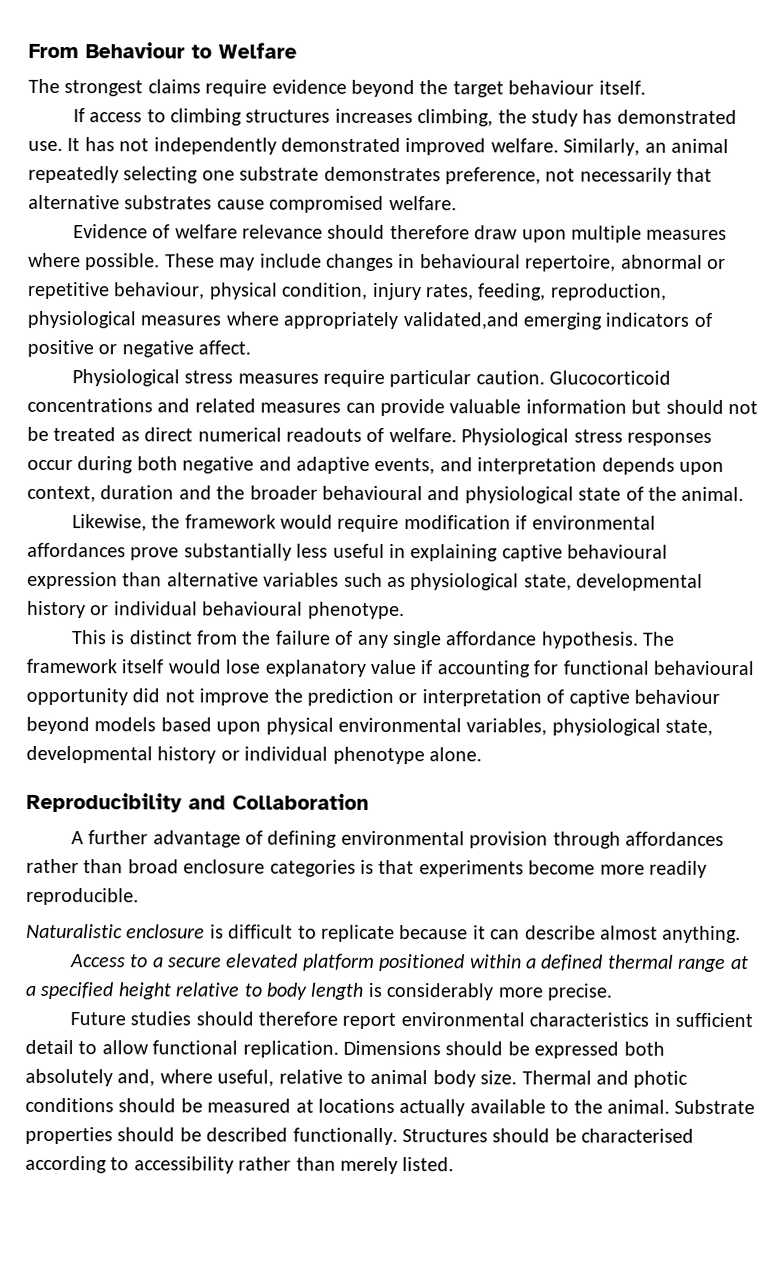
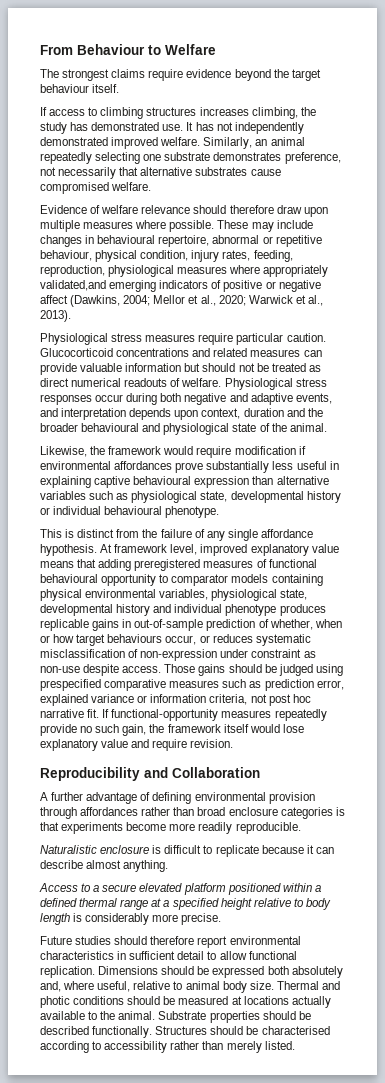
[198,340,252,355] affect. -> [40,295,323,307] [40,310,71,322] affect (Dawkins, 2004; Mellor et al., 2020; Warwick et al., 2013).
[642,631,676,646] [26,658,754,678] [26,687,720,707] [26,716,262,735] The framework itself would lose explanatory value if accounting for functional behavioural opportunity did not improve the prediction or interpretation of captive behaviour beyond models based upon -> [100,544,339,556] [40,559,317,571] [40,574,323,586] At framework level, improved explanatory value means that adding preregistered measures of functional behavioural opportunity to comparator models containing
[220,750,240,761] or -> [153,604,172,613] and
[429,747,482,762] alone. -> [279,604,326,616] [40,619,342,631] [40,634,311,646] [40,649,316,661] [40,664,343,676] [40,679,344,691] [40,694,311,706] [40,709,327,721] [40,724,304,736] [40,739,234,751] produces replicable gains in out-of-sample prediction of whether, when or how target behaviours occur, or reduces systematic misclassification of non-expression under constraint as non-use despite access. Those gains should be judged using prespecified comparative measures such as prediction error, explained variance or information criteria, not post hoc narrative fit. If functional-opportunity measures repeatedly provide no such gain, the framework itself would lose explanatory value and require revision.

